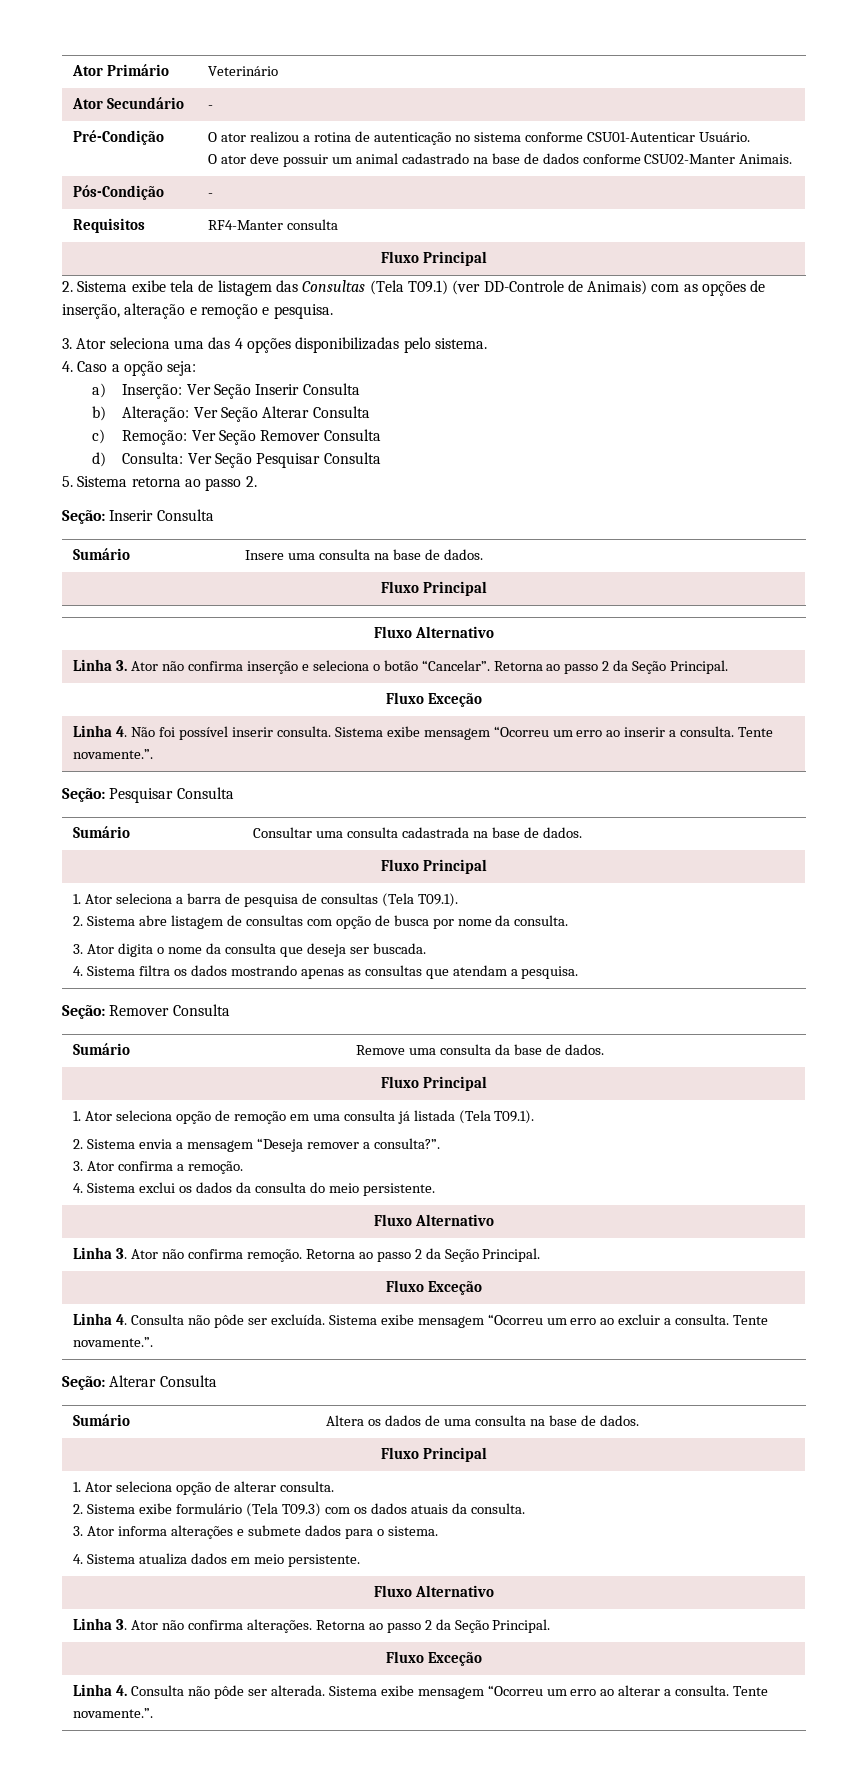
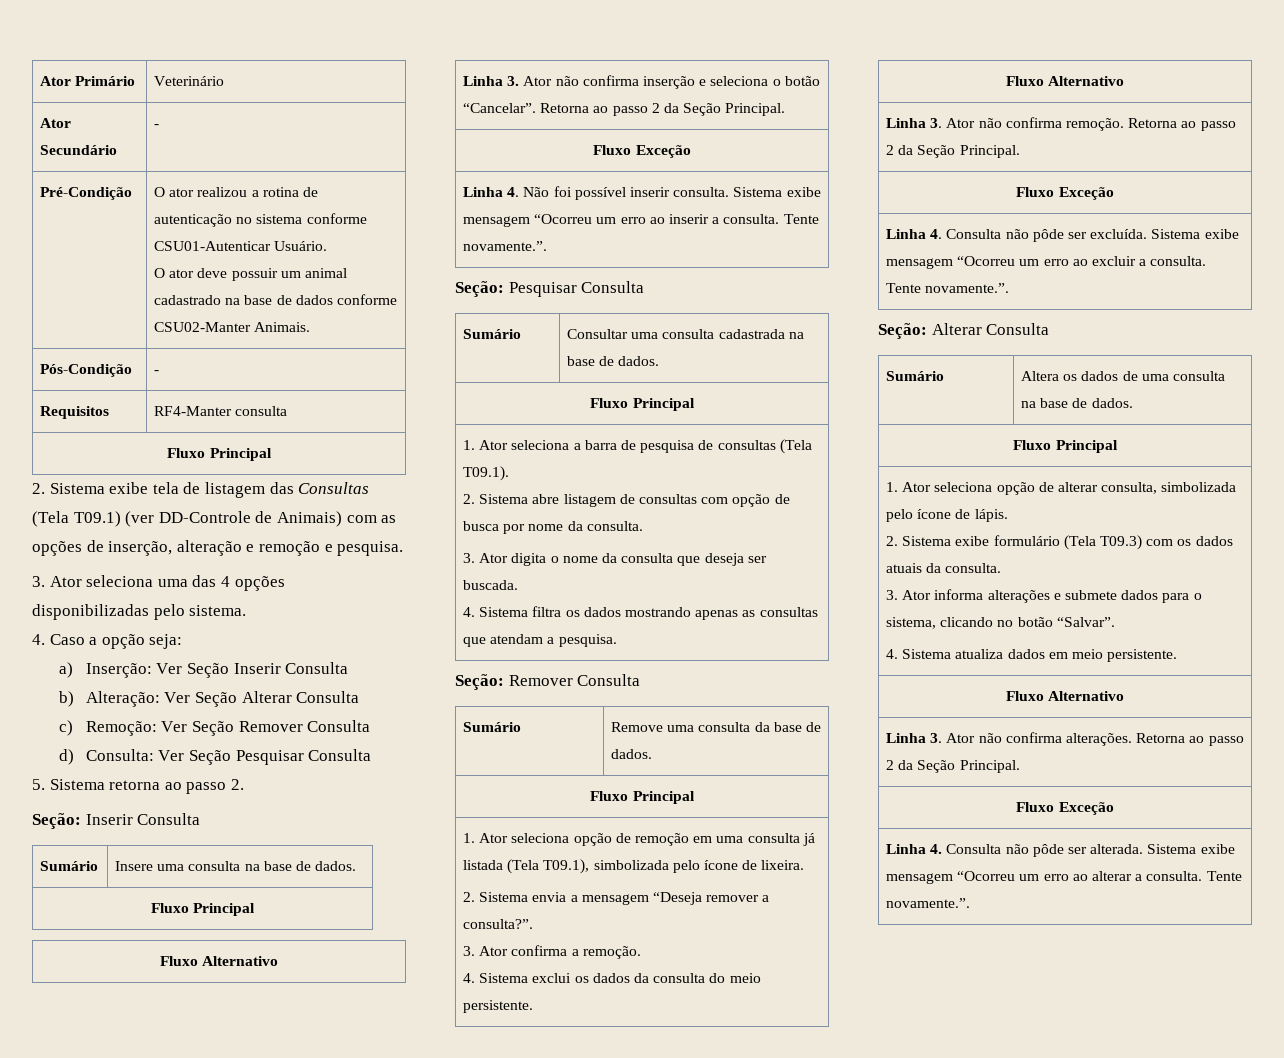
[494,1110,535,1124] T09.1). -> [543,859,805,874] T09.1), simbolizada pelo ícone de lixeira.
[279,1481,334,1492] consulta. -> [1101,482,1237,494] [886,509,1008,522] consulta, simbolizada pelo ícone de lápis.
[387,1526,438,1536] sistema. -> [886,617,1115,629] sistema, clicando no botão “Salvar”.

